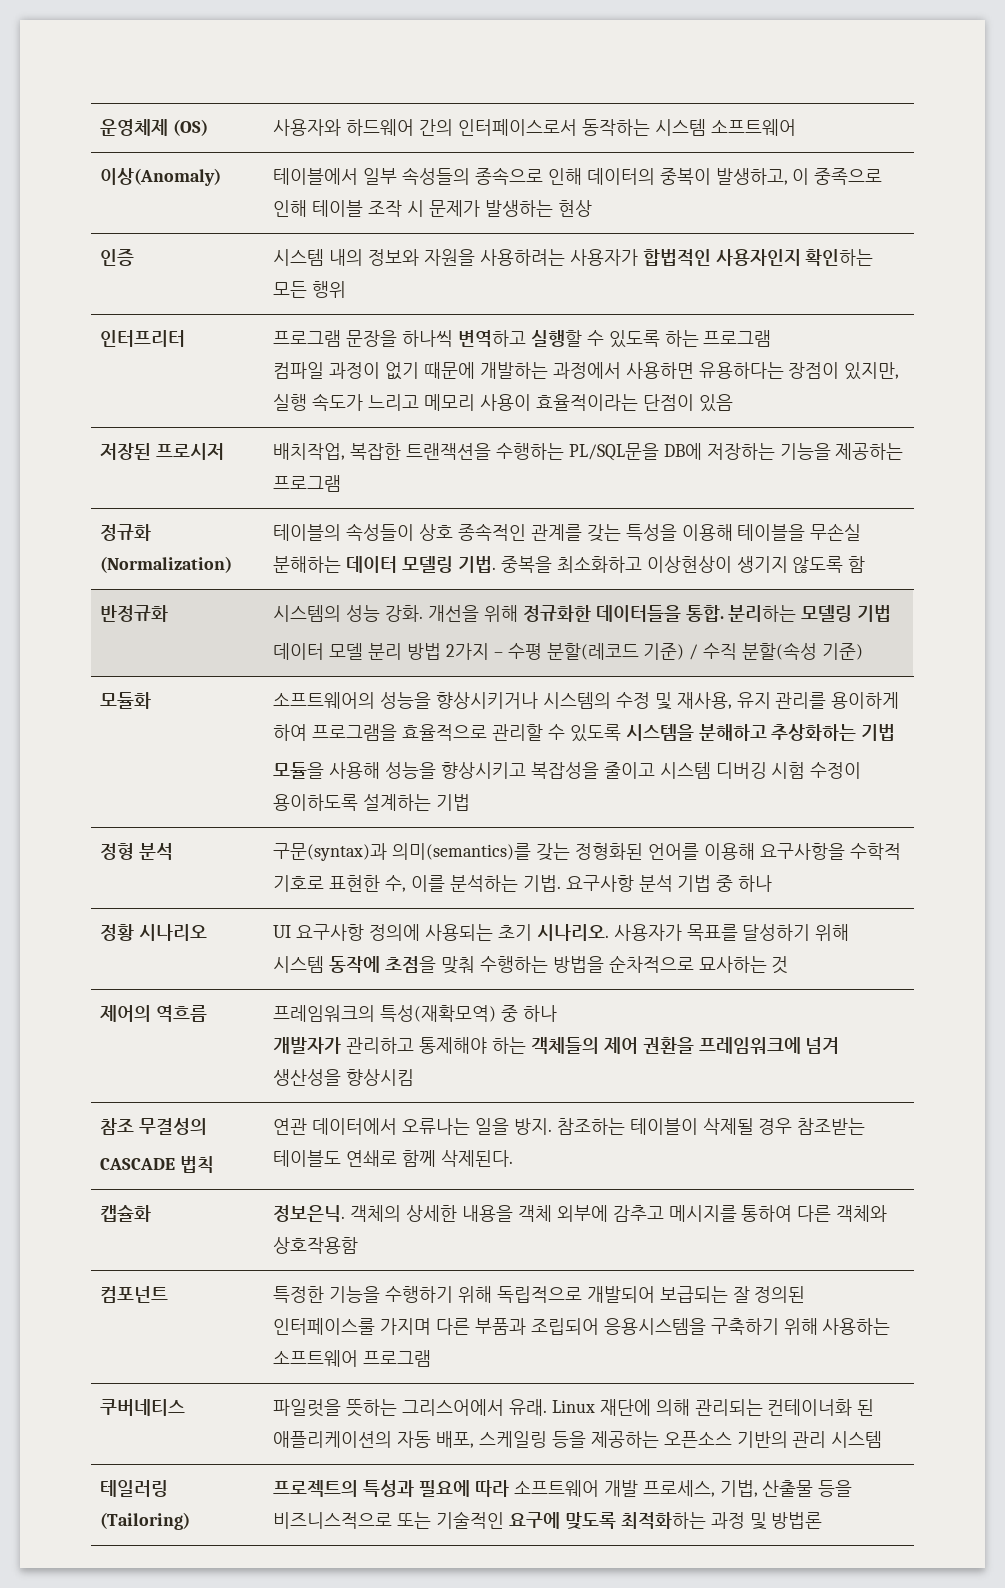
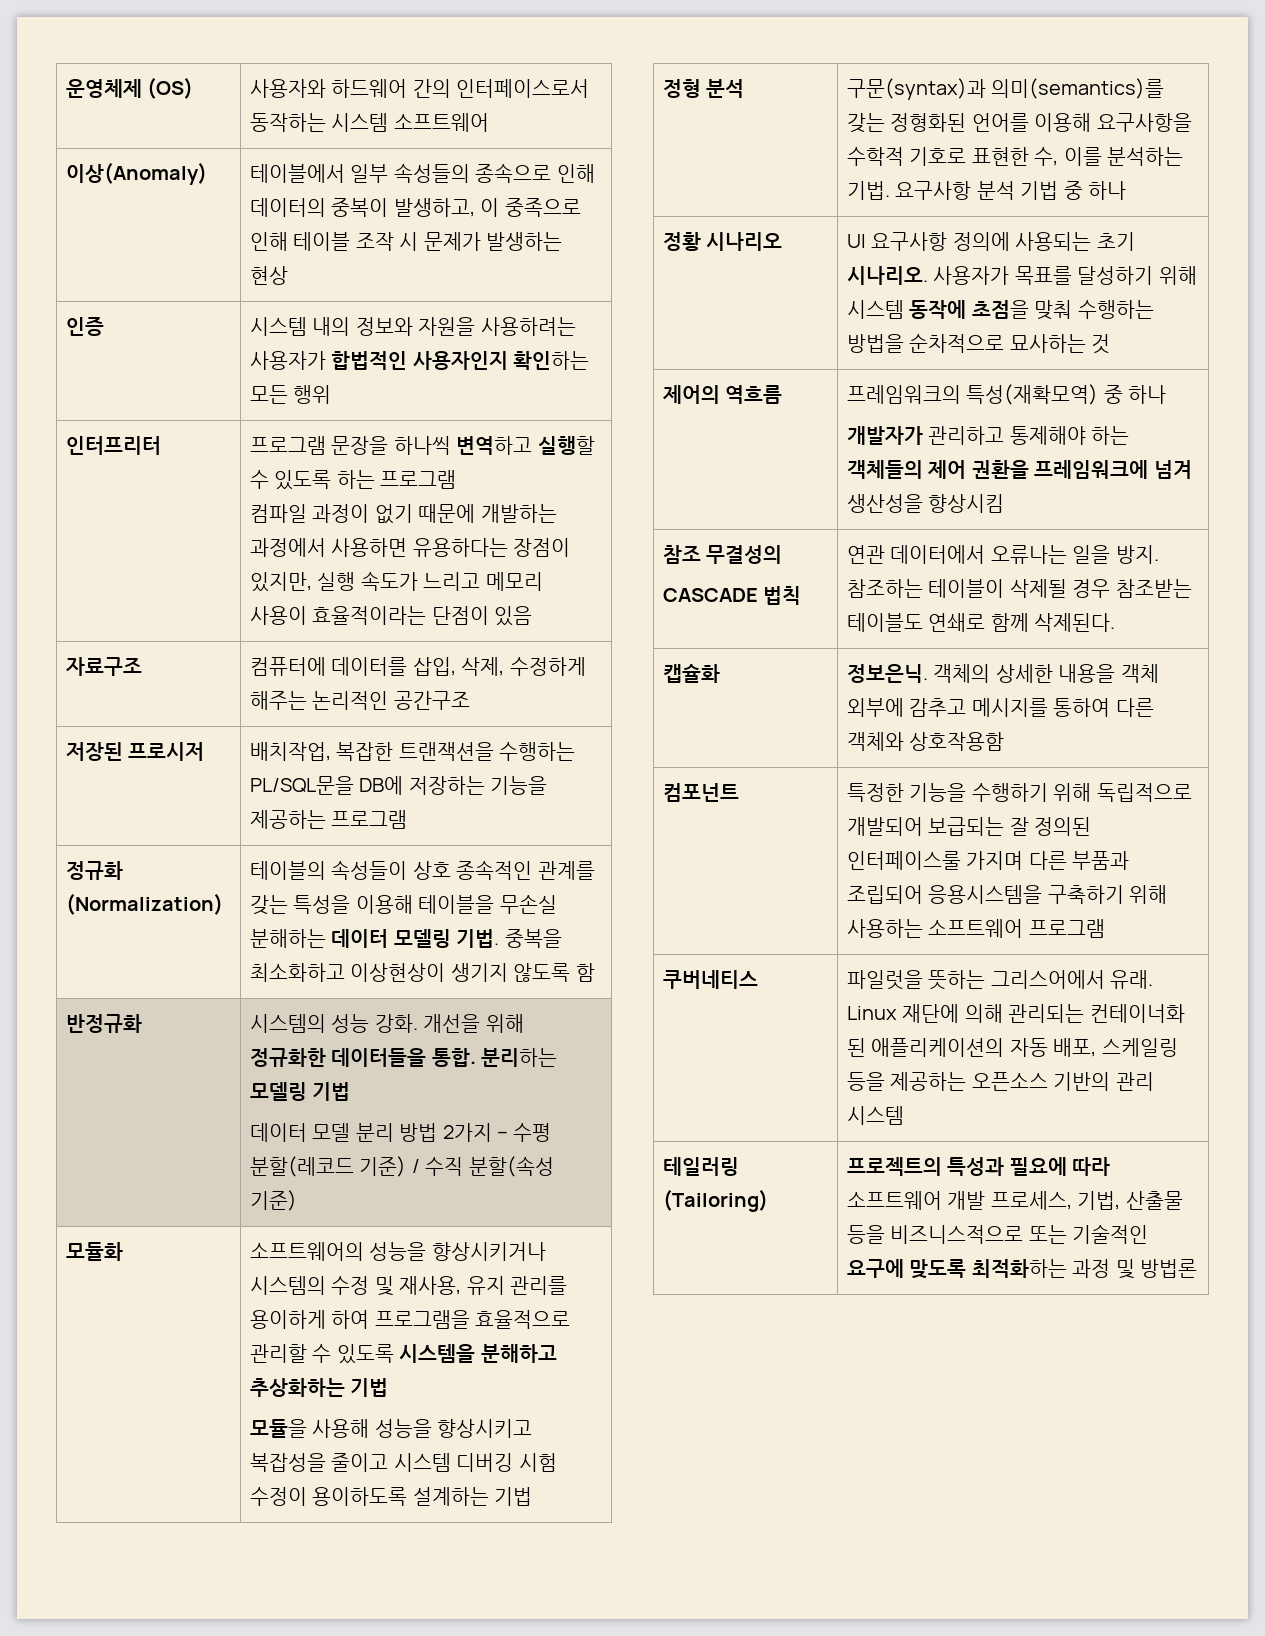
(733, 403) none -> [65,657,142,676] [249,657,586,676] [249,691,470,710] // 자료구조 | 컴퓨터에 데이터를 삽입, 삭제, 수정하게 해주는 논리적인 공간구조

